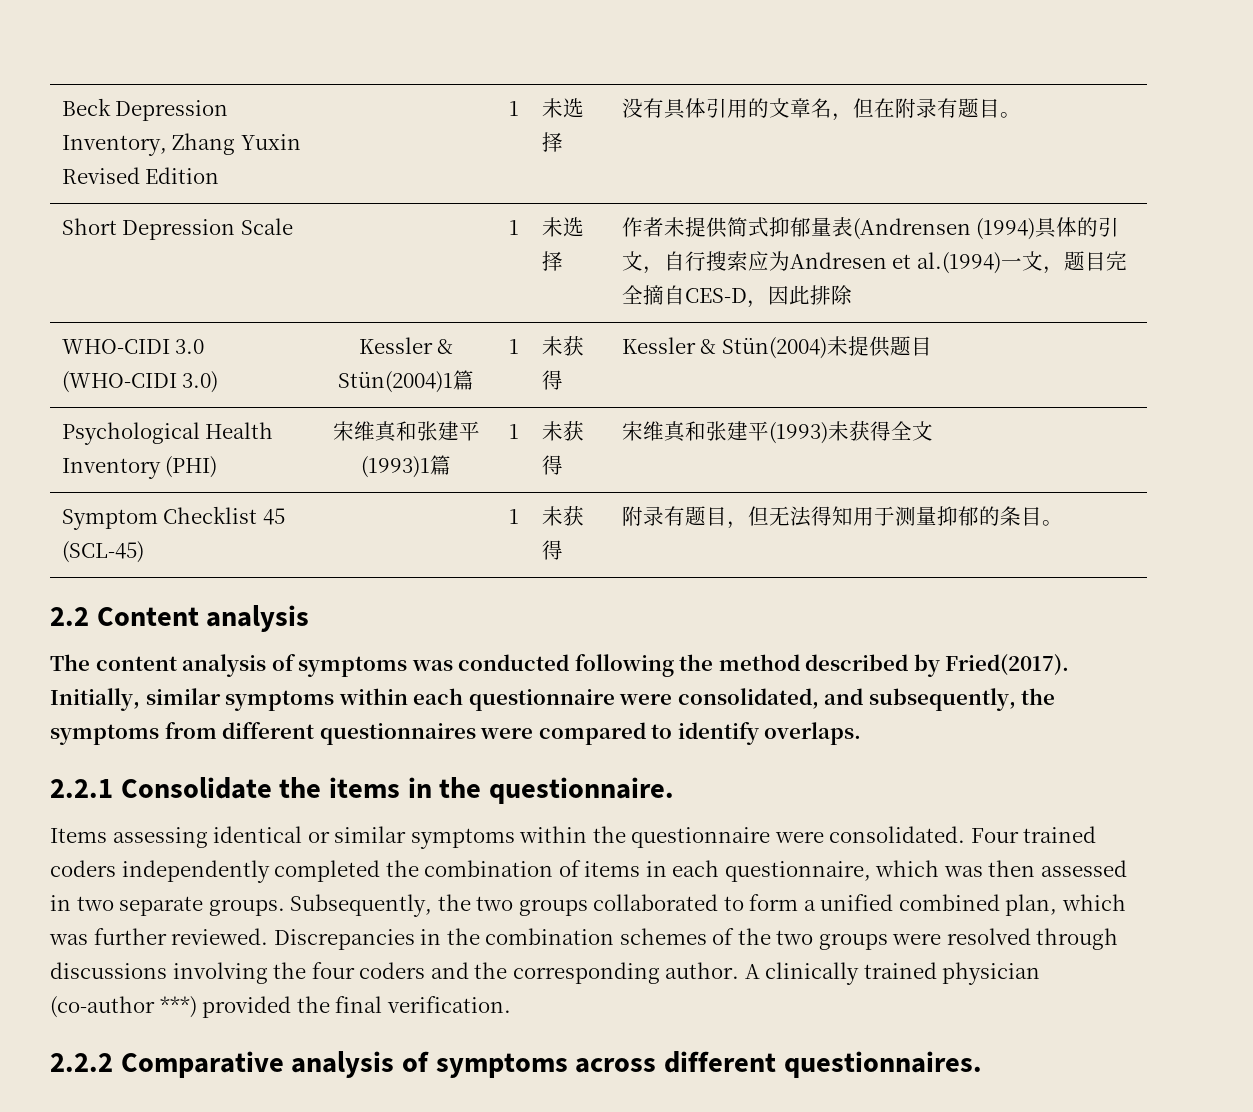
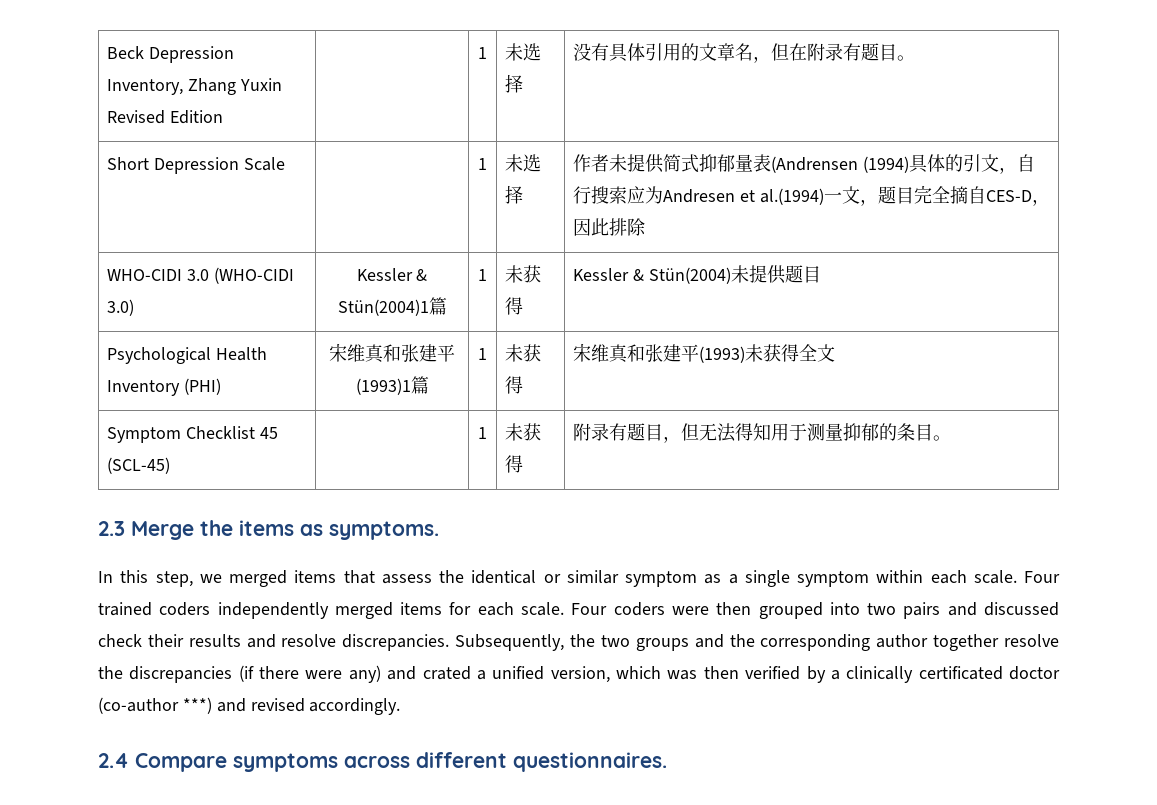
[50,605,310,632] [50,654,1070,677] [50,688,1056,711] [50,722,862,745] [50,777,675,804] [50,826,1097,849] [50,860,1127,883] [50,894,1127,917] [49,928,1119,950] [50,962,1041,985] [50,996,511,1018] [50,1051,430,1078] 2.2 Content analysis // The content analysis of symptoms was conducted following the method described by Fried(2017). Initially, similar symptoms within each questionnaire were consolidated, and subsequently, the symptoms from different questionnaires were compared to identify overlaps. // 2.2.1 Consolidate the items in the questionnaire. // Items assessing identical or similar symptoms within the questionnaire were consolidated. Four trained coders independently completed the combination of items in each questionnaire, which was then assessed in two separate groups. Subsequently, the two groups collaborated to form a unified combined plan, which was further reviewed. Discrepancies in the combination schemes of the two groups were resolved through discussions involving the four coders and the corresponding author. A clinically trained physician (co-author ***) provided the final verification. // 2.2.2 Comparative analysis of -> [98,520,439,540] [98,570,1060,587] [98,602,1059,619] [98,634,1059,651] [98,665,1060,683] [98,697,401,715] [98,753,227,772] 2.3 Merge the items as symptoms. // In this step, we merged items that assess the identical or similar symptom as a single symptom within each scale. Four trained coders independently merged items for each scale. Four coders were then grouped into two pairs and discussed check their results and resolve discrepancies. Subsequently, the two groups and the corresponding author together resolve the discrepancies (if there were any) and crated a unified version, which was then verified by a clinically certificated doctor (co-author ***) and revised accordingly. // 2.4 Compare

